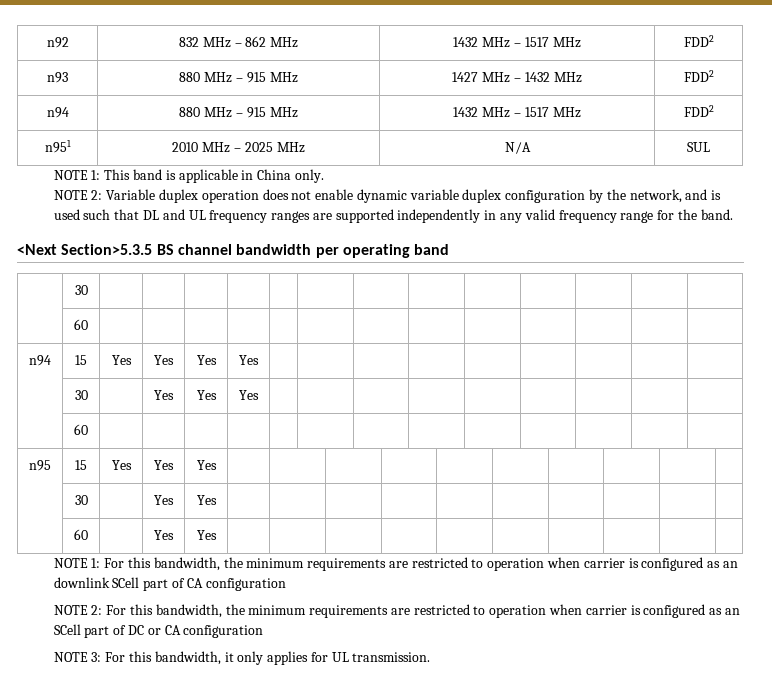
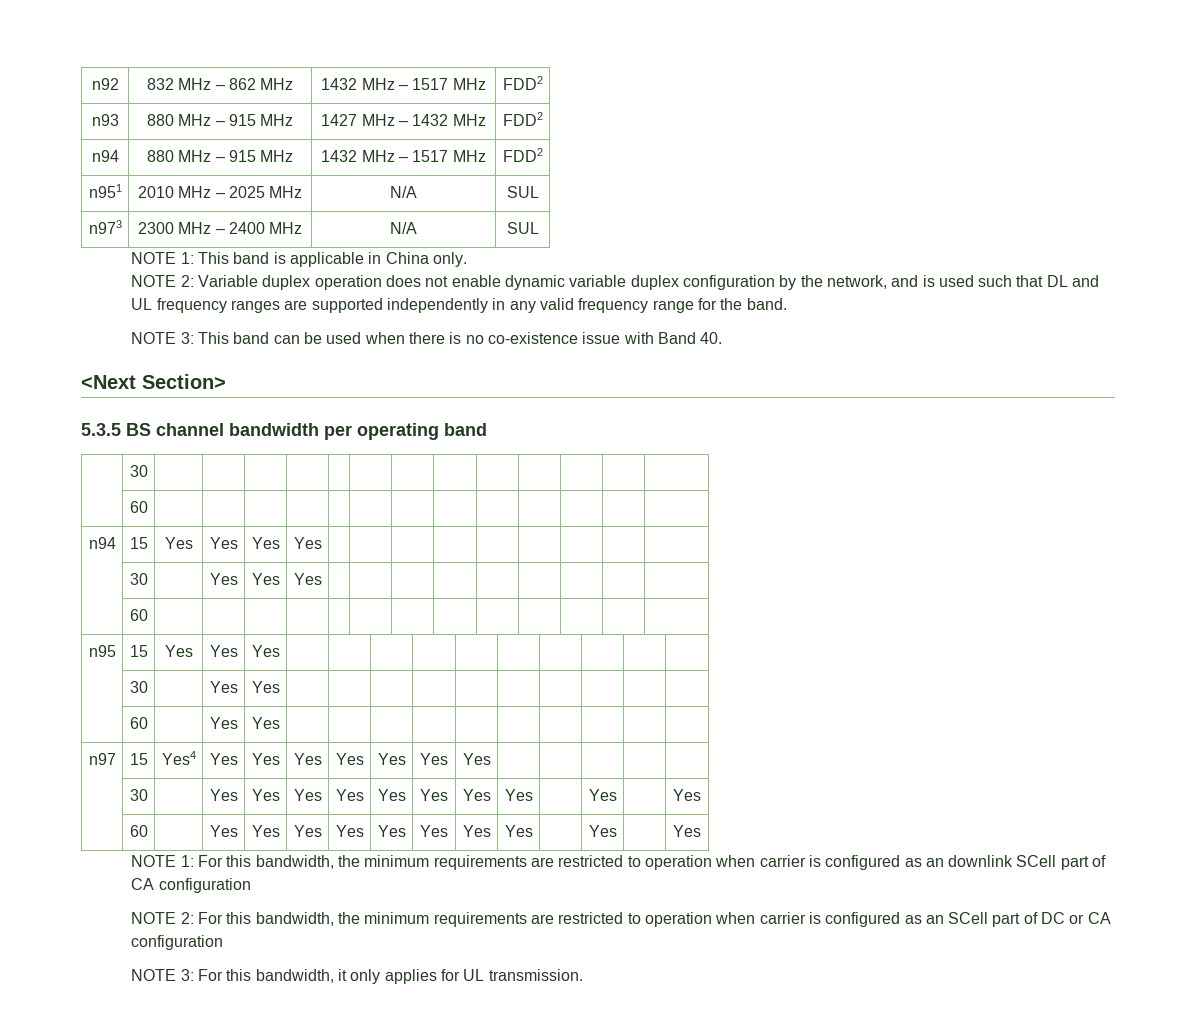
(710, 147) none -> [88,220,122,234] [137,222,303,234] [390,222,417,234] [506,222,539,234] // n973 | 2300 MHz – 2400 MHz | N/A | SUL
(733, 214) none -> [131,332,723,344] // NOTE 3: This band can be used when there is no co-existence issue with Band 40.
[61,244,153,255] Section>5.3.5 -> [142,374,226,389] [81,423,121,436] Section> // 5.3.5
(217, 535) none -> [88,753,116,765] [129,753,148,765] [161,751,196,765] [209,753,238,765] [251,753,280,765] [293,753,322,765] [335,753,364,765] [377,753,406,765] [420,753,448,765] [462,753,491,765] [129,789,148,801] [209,789,238,801] [251,789,280,801] [293,789,322,801] [335,789,364,801] [377,789,406,801] [420,789,448,801] [462,789,491,801] [504,789,533,801] [588,789,617,801] [673,789,701,801] [129,825,148,837] [209,825,238,837] [251,825,280,837] [293,825,322,837] [335,825,364,837] [377,825,406,837] [420,825,448,837] [462,825,491,837] [504,825,533,837] [588,825,617,837] [673,825,701,837] // n97 | 15 | Yes4 | Yes | Yes | Yes | Yes | Yes | Yes | Yes | | | | | // | 30 | | Yes | Yes | Yes | Yes | Yes | Yes | Yes | Yes | | Yes | | Yes // | 60 | | Yes | Yes | Yes | Yes | Yes | Yes | Yes | Yes | | Yes | | Yes

